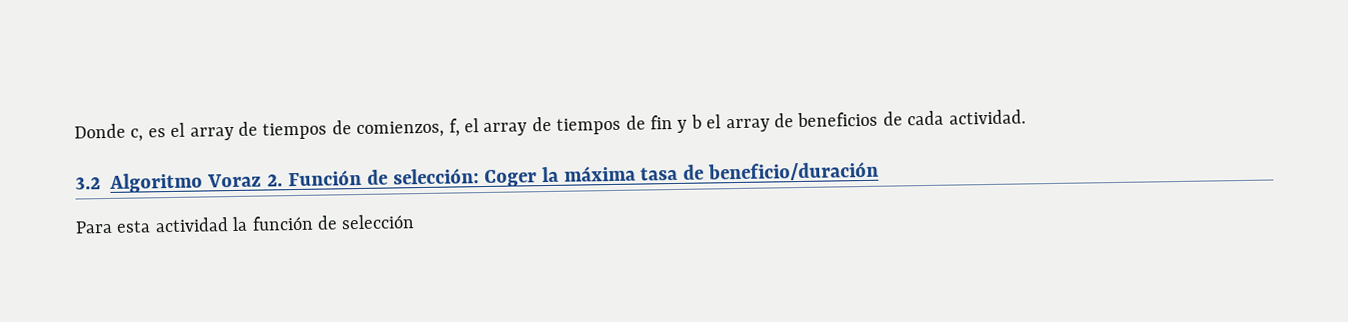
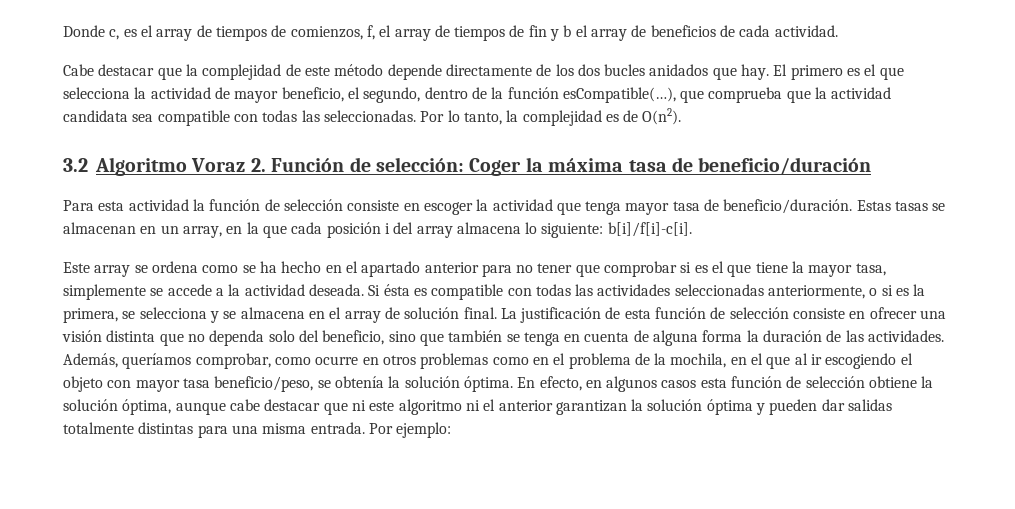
(1026, 117) none -> [63,64,904,80] [63,87,892,103] [63,108,682,126] // Cabe destacar que la complejidad de este método depende directamente de los dos bucles anidados que hay. El primero es el que selecciona la actividad de mayor beneficio, el segundo, dentro de la función esCompatible(…), que comprueba que la actividad candidata sea compatible con todas las seleccionadas. Por lo tanto, la complejidad es de O(n2).
(416, 222) none -> [347,199,946,215] [63,222,692,238] [63,261,886,277] [63,284,926,300] [63,307,947,323] [62,330,945,346] [63,353,913,369] [63,376,934,392] [63,399,893,415] [63,422,452,438] consiste en escoger la actividad que tenga mayor tasa de beneficio/duración. Estas tasas se almacenan en un array, en la que cada posición i del array almacena lo siguiente: b[i]/f[i]-c[i]. // Este array se ordena como se ha hecho en el apartado anterior para no tener que comprobar si es el que tiene la mayor tasa, simplemente se accede a la actividad deseada. Si ésta es compatible con todas las actividades seleccionadas anteriormente, o si es la primera, se selecciona y se almacena en el array de solución final. La justificación de esta función de selección consiste en ofrecer una visión distinta que no dependa solo del beneficio, sino que también se tenga en cuenta de alguna forma la duración de las actividades. Además, queríamos comprobar, como ocurre en otros problemas como en el problema de la mochila, en el que al ir escogiendo el objeto con mayor tasa beneficio/peso, se obtenía la solución óptima. En efecto, en algunos casos esta función de selección obtiene la solución óptima, aunque cabe destacar que ni este algoritmo ni el anterior garantizan la solución óptima y pueden dar salidas totalmente distintas para una misma entrada. Por ejemplo:

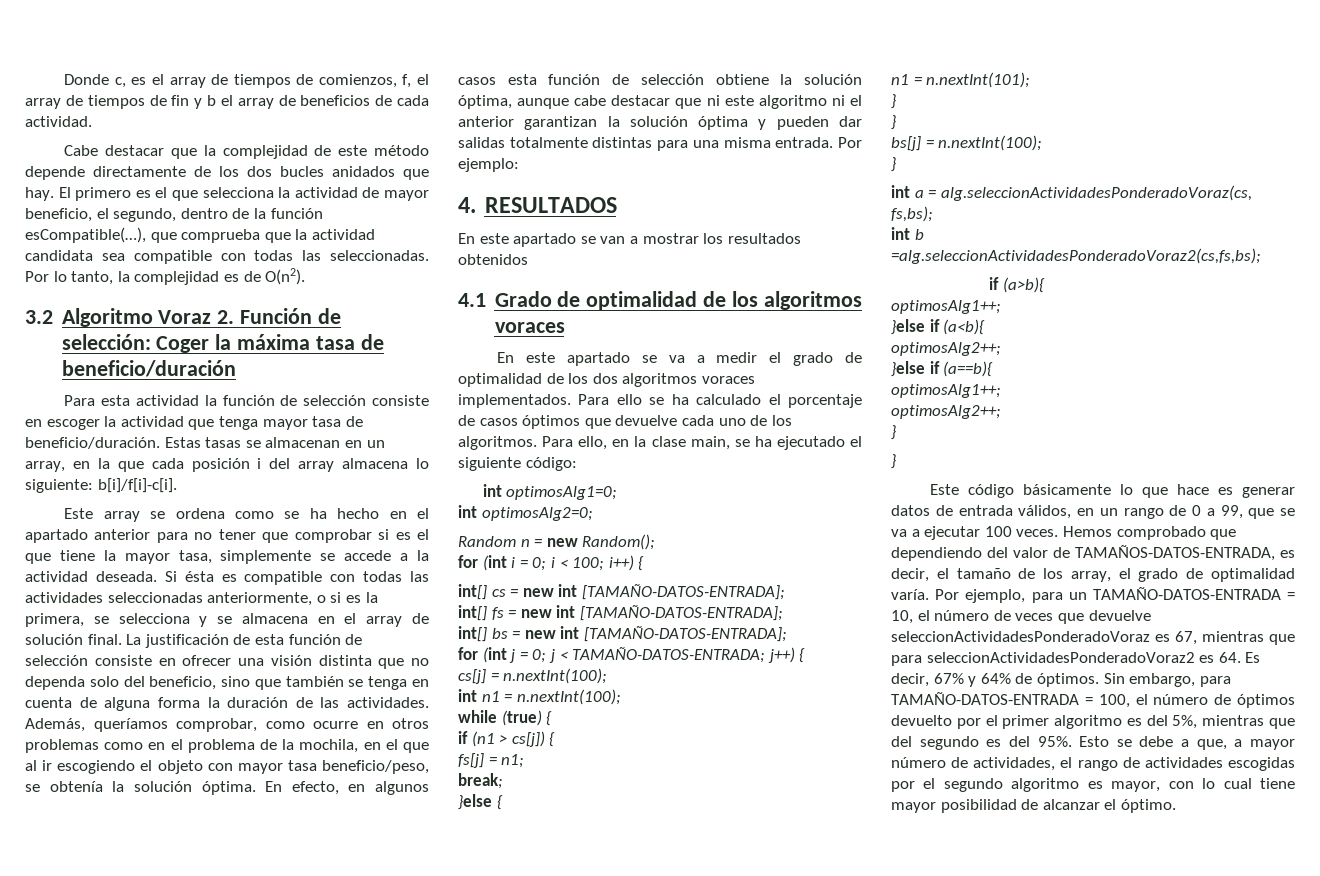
(452, 430) none -> [458,197,617,213] [458,233,801,247] [458,254,528,265] [458,291,862,310] [494,322,565,333] [497,352,862,366] [458,373,755,387] [458,394,862,408] [458,415,792,429] [458,436,862,450] [458,457,577,471] [482,484,618,500] [458,505,593,521] [458,534,656,550] [458,555,645,571] [458,584,785,600] [458,605,783,621] [458,626,787,642] [458,647,806,663] [458,668,608,684] [458,689,621,705] [458,710,553,726] [458,731,556,747] [458,753,525,768] [458,773,503,789] [458,794,503,810] [891,72,1031,88] [891,94,896,109] [891,115,896,130] [891,135,1043,151] [891,157,896,172] [891,185,1252,201] [891,206,933,222] [891,227,924,240] [891,248,1261,264] [989,277,1045,293] [891,300,1001,314] [891,319,986,335] [891,342,1001,356] [891,361,994,377] [891,384,1001,398] [891,405,1001,419] [891,425,896,440] [891,454,896,469] [930,484,1295,498] [891,505,1295,519] [891,526,1237,540] [891,545,1295,561] [891,568,1295,582] [891,587,1295,603] [891,610,1151,624] [891,631,1295,645] [891,652,1261,666] [891,673,1231,687] [891,692,1295,708] [891,715,1295,729] [891,736,1295,750] [891,757,1295,771] [891,778,1295,792] [891,799,1176,813] // 4. RESULTADOS // En este apartado se van a mostrar los resultados obtenidos // 4.1 Grado de optimalidad de los algoritmos voraces // En este apartado se va a medir el grado de optimalidad de los dos algoritmos voraces implementados. Para ello se ha calculado el porcentaje de casos óptimos que devuelve cada uno de los algoritmos. Para ello, en la clase main, se ha ejecutado el siguiente código: // int optimosAlg1=0; // int optimosAlg2=0; // Random n = new Random(); // for (int i = 0; i < 100; i++) { // int[] cs = new int [TAMAÑO-DATOS-ENTRADA]; // int[] fs = new int [TAMAÑO-DATOS-ENTRADA]; // int[] bs = new int [TAMAÑO-DATOS-ENTRADA]; // for (int j = 0; j < TAMAÑO-DATOS-ENTRADA; j++) { // cs[j] = n.nextInt(100); // int n1 = n.nextInt(100); // while (true) { // if (n1 > cs[j]) { // fs[j] = n1; // break; // }else { // n1 = n.nextInt(101); // } // } // bs[j] = n.nextInt(100); // } // int a = alg.seleccionActividadesPonderadoVoraz(cs, fs,bs); // int b =alg.seleccionActividadesPonderadoVoraz2(cs,fs,bs); // if (a>b){ // optimosAlg1++; // }else if (a<b){ // optimosAlg2++; // }else if (a==b){ // optimosAlg1++; // optimosAlg2++; // } // } // Este código básicamente lo que hace es generar datos de entrada válidos, en un rango de 0 a 99, que se va a ejecutar 100 veces. Hemos comprobado que dependiendo del valor de TAMAÑOS-DATOS-ENTRADA, es decir, el tamaño de los array, el grado de optimalidad varía. Por ejemplo, para un TAMAÑO-DATOS-ENTRADA = 10, el número de veces que devuelve seleccionActividadesPonderadoVoraz es 67, mientras que para seleccionActividadesPonderadoVoraz2 es 64. Es decir, 67% y 64% de óptimos. Sin embargo, para TAMAÑO-DATOS-ENTRADA = 100, el número de óptimos devuelto por el primer algoritmo es del 5%, mientras que del segundo es del 95%. Esto se debe a que, a mayor número de actividades, el rango de actividades escogidas por el segundo algoritmo es mayor, con lo cual tiene mayor posibilidad de alcanzar el óptimo.

